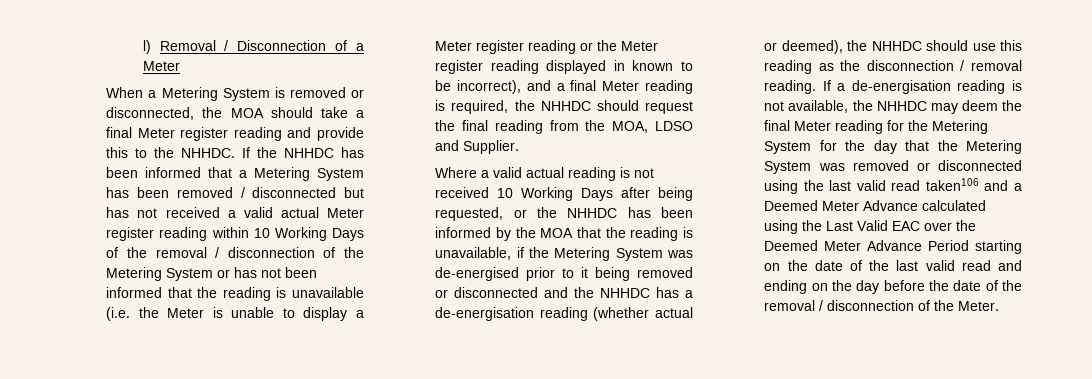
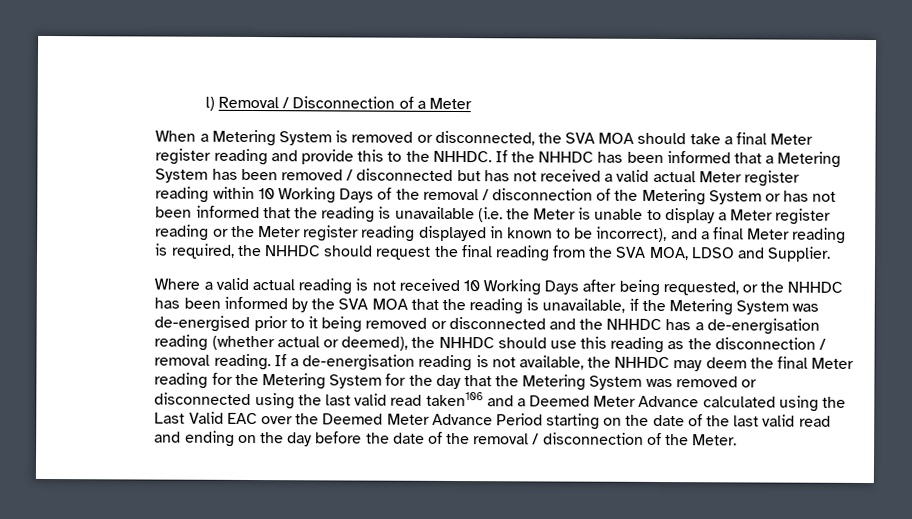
(223, 112) none -> [565,132,596,144] SVA
(606, 125) none -> [616,246,647,258] SVA
(536, 232) none -> [338,298,369,310] SVA

